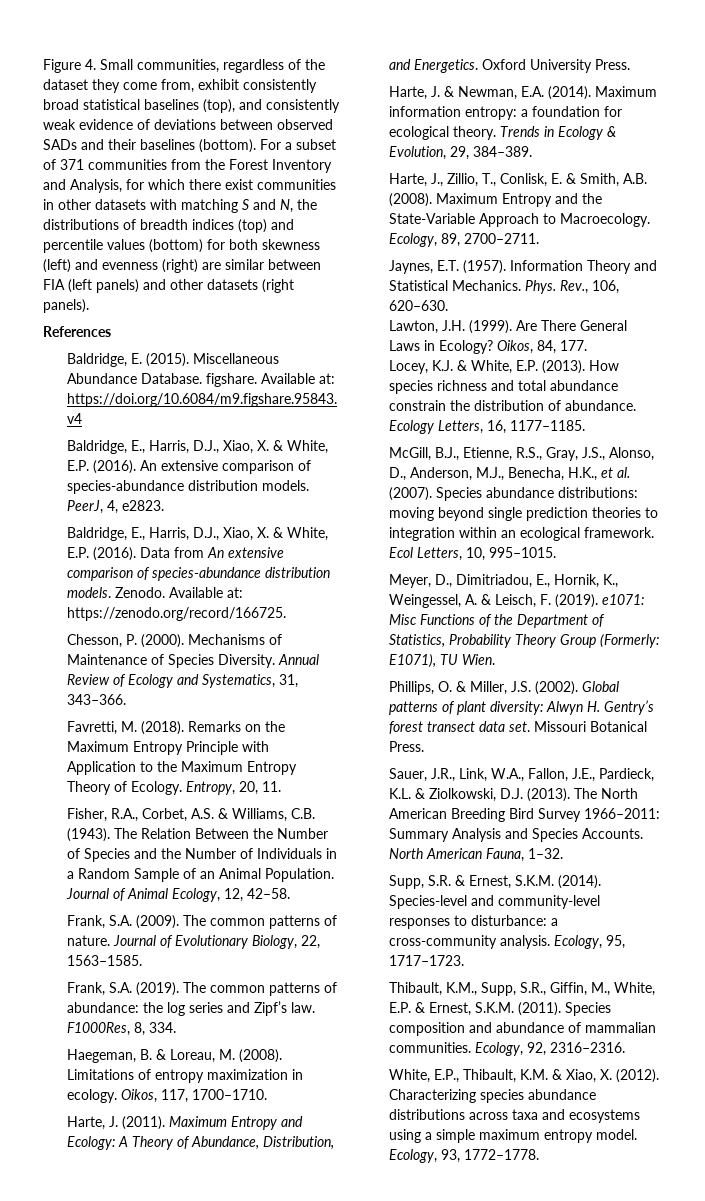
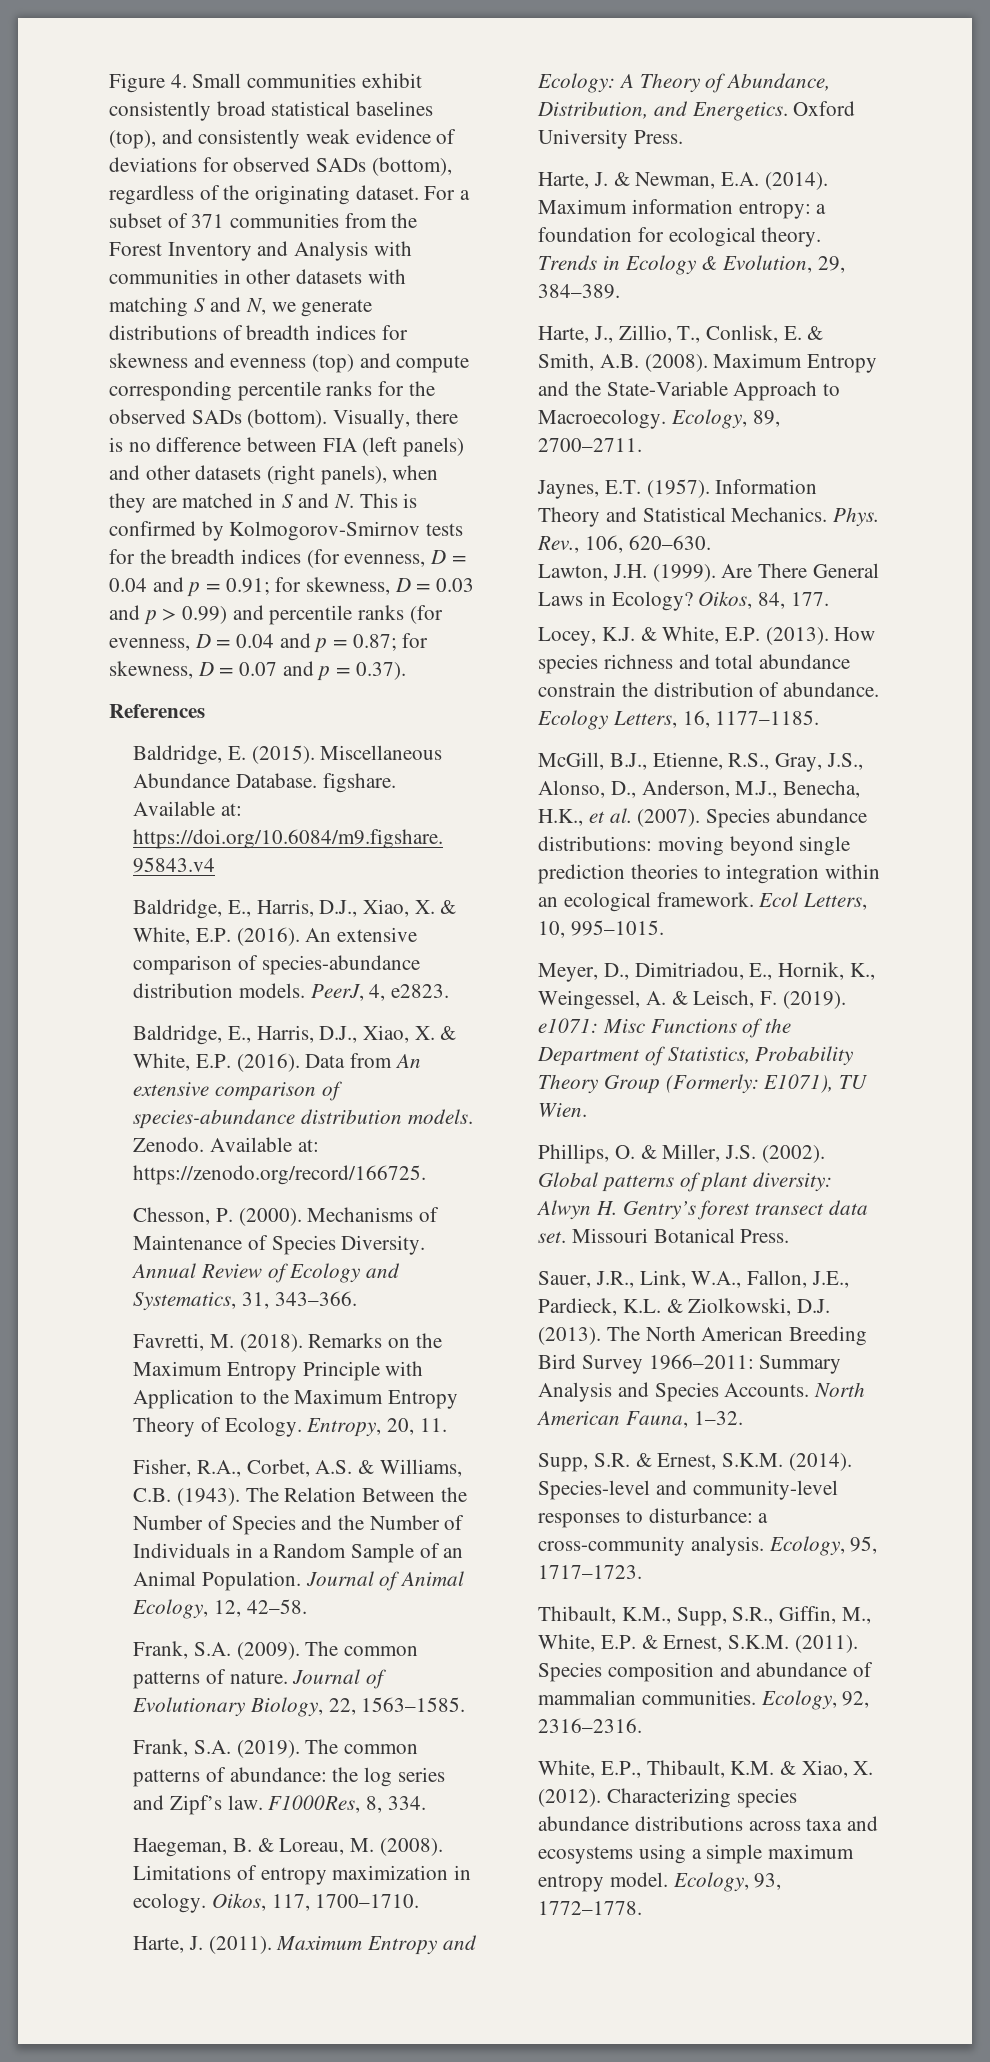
[137,59,325,73] [43,79,194,93] communities, regardless of the dataset they come from, -> [247,73,357,88] communities
[220,119,333,130] [43,139,256,153] between observed SADs and their baselines (bottom). -> [202,157,452,176] [109,185,419,205] for observed SADs (bottom), regardless of the originating dataset.
[70,179,253,193] Analysis, for which there exist -> [294,241,412,261] Analysis with
[297,199,317,210] the -> [271,299,373,317] we generate
[238,219,294,233] [43,239,320,253] [43,259,264,273] (top) and percentile values (bottom) for both skewness (left) and evenness (right) are similar -> [381,325,408,340] [109,353,470,373] [109,381,435,401] [109,409,458,429] [109,437,242,452] for skewness and evenness (top) and compute corresponding percentile ranks for the observed SADs (bottom). Visually, there is no difference
[43,299,89,313] panels). -> [320,465,439,485] [109,493,418,513] [109,521,464,541] [109,549,466,568] [109,577,475,597] [109,605,443,625] [109,633,429,653] [109,661,406,681] panels), when they are matched in S and N. This is confirmed by Kolmogorov-Smirnov tests for the breadth indices (for evenness, D = 0.04 and p = 0.91; for skewness, D = 0.03 and p > 0.99) and percentile ranks (for evenness, D = 0.04 and p = 0.87; for skewness, D = 0.07 and p = 0.37).

